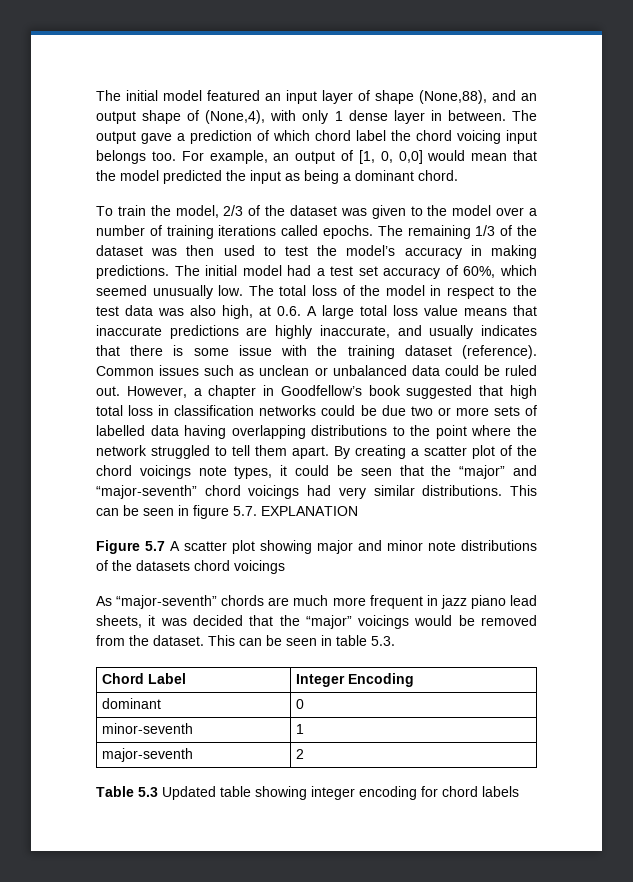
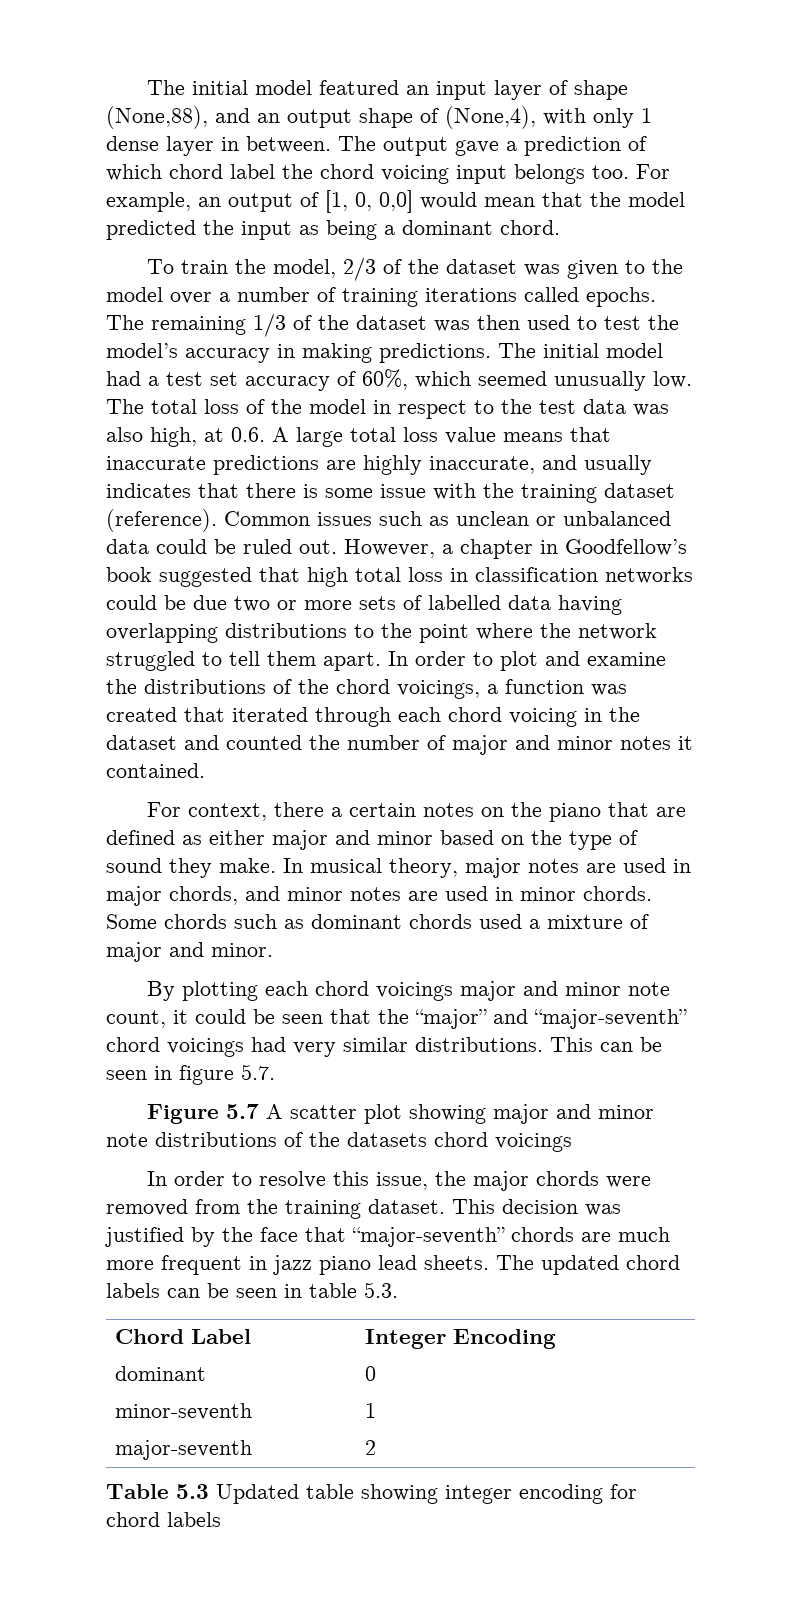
[334,445,537,459] [96,465,273,479] By creating a scatter plot of the chord voicings note types, -> [388,651,666,671] [106,679,627,699] [106,707,640,727] [106,735,693,755] [106,763,205,778] [146,802,686,822] [106,830,638,850] [106,858,691,878] [106,886,652,906] [106,914,649,929] [106,942,273,962] [146,981,670,1001] [106,1010,166,1028] In order to plot and examine the distributions of the chord voicings, a function was created that iterated through each chord voicing in the dataset and counted the number of major and minor notes it contained. // For context, there a certain notes on the piano that are defined as either major and minor based on the type of sound they make. In musical theory, major notes are used in major chords, and minor notes are used in minor chords. Some chords such as dominant chords used a mixture of major and minor. // By plotting each chord voicings major and minor note count,
[261,506,358,516] EXPLANATION -> (275, 1072) none
[96,596,112,606] As -> [146,1171,651,1191] [106,1199,621,1219] [105,1227,346,1247] In order to resolve this issue, the major chords were removed from the training dataset. This decision was justified by the face that
[96,615,537,629] [96,635,235,646] sheets, it was decided that the “major” voicings would be removed from the dataset. This -> [424,1255,680,1275] [106,1283,160,1298] sheets. The updated chord labels

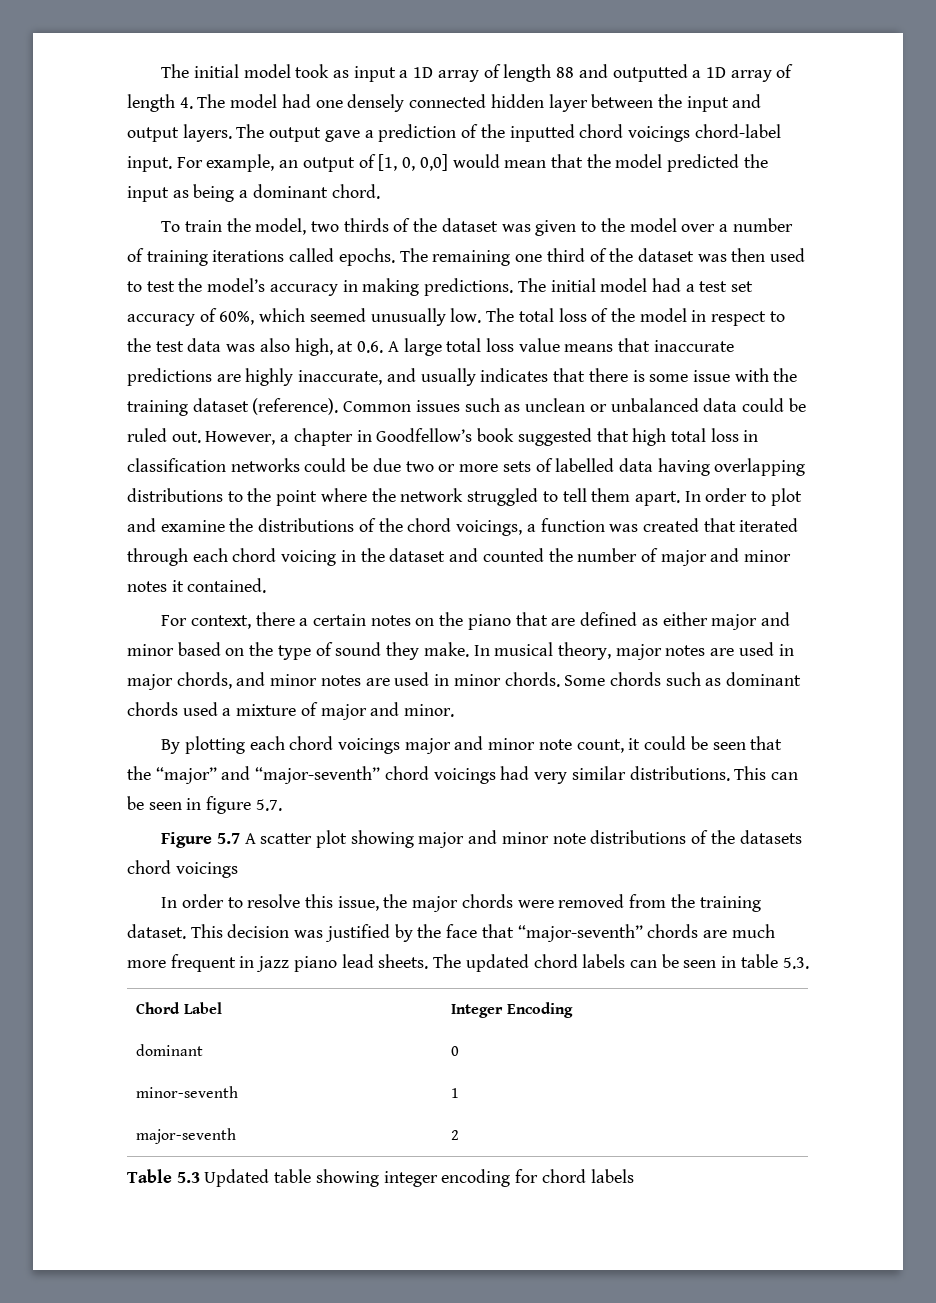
[146,80,628,100] [106,106,652,129] [106,136,331,156] The initial model featured an input layer of shape (None,88), and an output shape of (None,4), with only 1 dense layer in between. -> [161,64,794,82] [127,94,762,112] [127,124,232,142] The initial model took as input a 1D array of length 88 and outputted a 1D array of length 4. The model had one densely connected hidden layer between the input and output layers.
[106,164,629,184] which chord label the chord voicing input belongs too. -> [480,124,781,142] [127,156,172,172] the inputted chord voicings chord-label input.
[342,257,376,281] 2/3 -> [310,218,389,232] two thirds
[253,313,286,337] 1/3 -> [515,248,585,262] one third

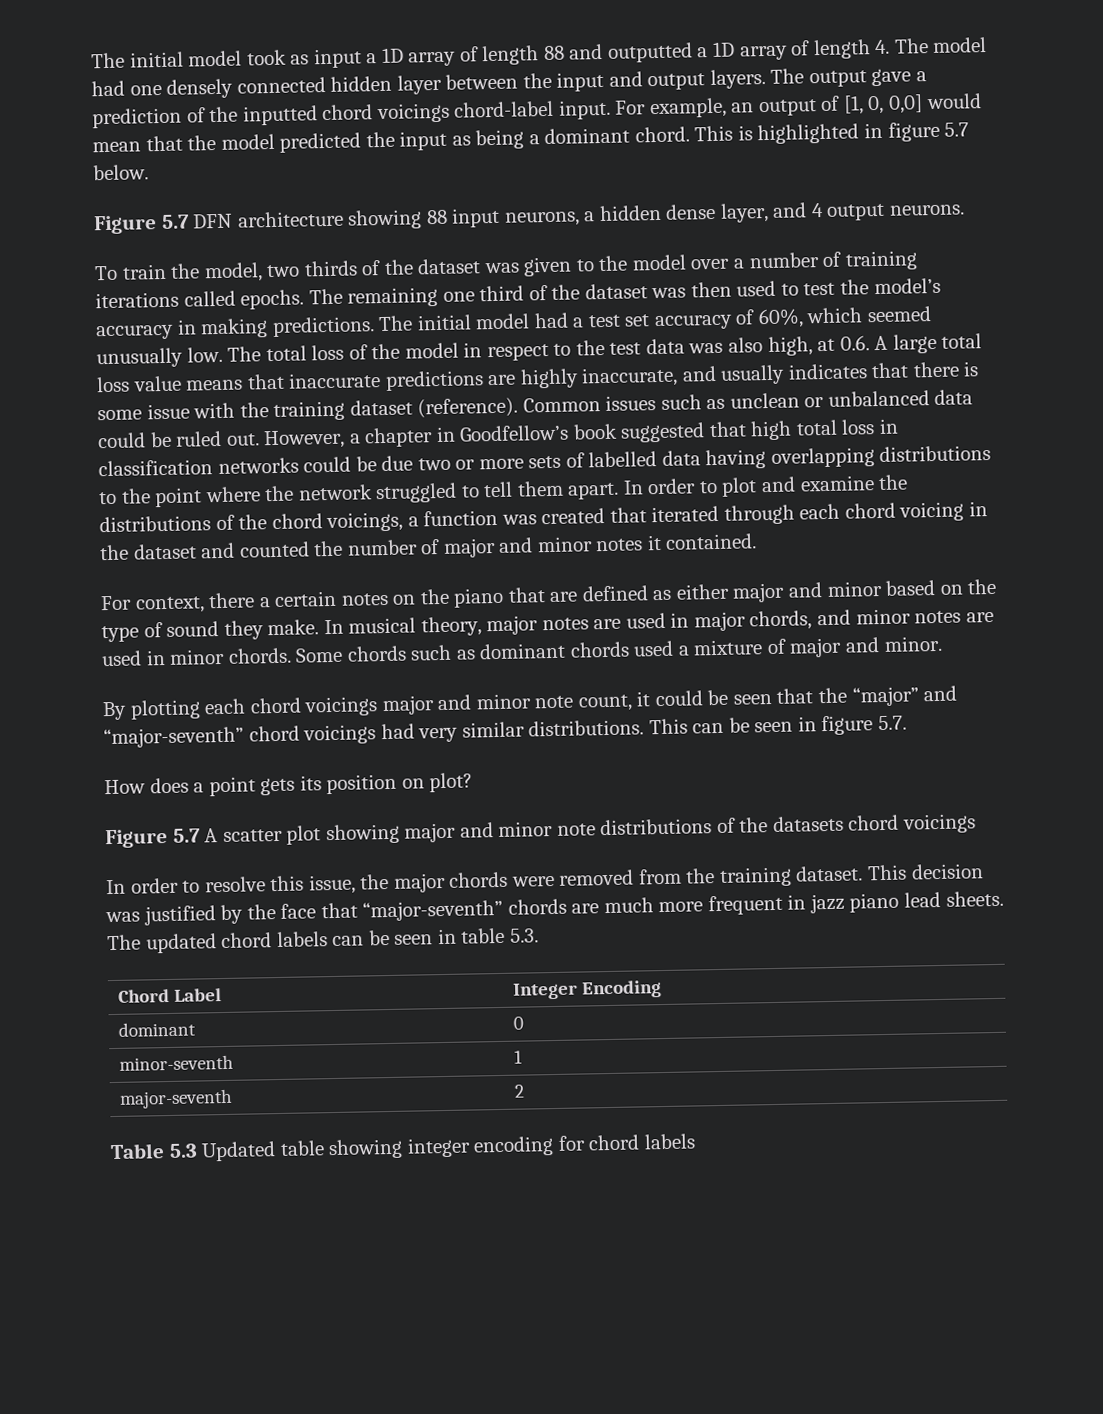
(380, 191) none -> [694,121,970,145] [93,164,149,181] [94,202,966,235] This is highlighted in figure 5.7 below. // Figure 5.7 DFN architecture showing 88 input neurons, a hidden dense layer, and 4 output neurons.
(282, 805) none -> [104,772,474,797] // How does a point gets its position on plot?

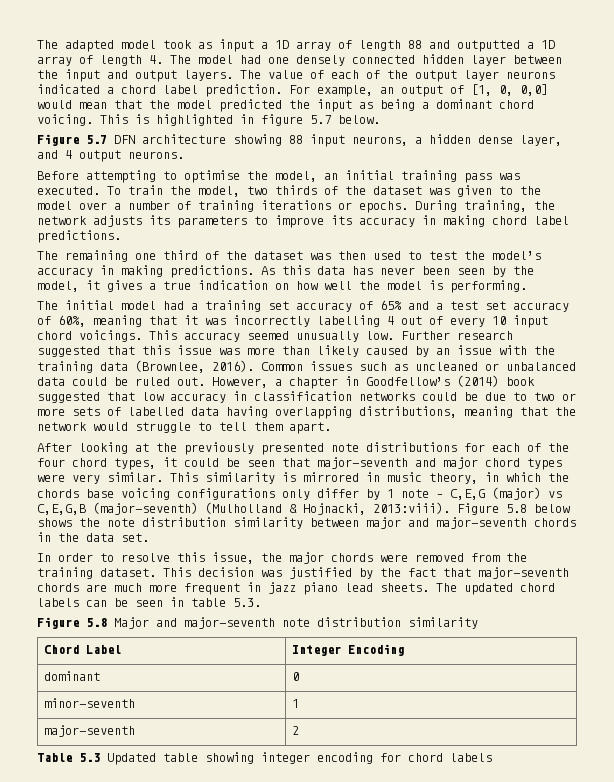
[91,51,184,69] The initial -> [37,40,114,52] The adapted
[808,68,928,88] [92,99,611,129] output gave a prediction of the inputted chord voicings chord-label input. -> [268,70,555,82] [37,84,282,97] value of each of the output layer neurons indicated a chord label prediction.
[634,126,690,143] chord. -> [499,100,534,109] [37,114,93,126] chord voicing.
(966, 210) none -> [37,170,520,183] [37,186,100,195] Before attempting to optimise the model, an initial training pass was executed.
[183,289,305,310] called epochs. -> [338,200,555,213] [37,215,569,228] [37,230,121,243] or epochs. During training, the network adjusts its parameters to improve its accuracy in making chord label predictions. //
(375, 327) none -> [261,265,534,277] [37,280,527,293] As this data has never been seen by the model, it gives a true indication on how well the model is performing. //
(585, 322) none -> [205,300,443,312] training set accuracy of 65% and a
[806,306,933,324] [96,333,983,369] [96,361,980,393] [97,409,142,421] which seemed unusually low. The total loss of the model in respect to the test data was also high, at 0.6. A large total loss value means that inaccurate predictions are highly inaccurate, and usually indicates that there is some -> [93,315,548,328] [37,330,513,342] [37,345,450,357] meaning that it was incorrectly labelling 4 out of every 10 input chord voicings. This accuracy seemed unusually low. Further research suggested that this issue was more than likely caused by an
[349,397,519,419] dataset (reference). -> [100,360,254,373] data (Brownlee, 2016).
[729,392,800,409] unclean -> [415,362,478,371] uncleaned
(570, 433) none -> [457,375,499,387] (2014)
[750,419,876,441] high total loss -> [142,392,226,403] low accuracy
(414, 463) none -> [513,392,527,401] to
[879,444,992,463] [99,474,909,508] [99,501,989,533] [99,533,758,561] [100,578,998,614] [101,608,994,643] [101,635,943,667] [102,693,633,721] distributions to the point where the network struggled to tell them apart. In order to plot and examine the distributions of the chord voicings, a function was created that iterated through each chord voicing in the dataset and counted the number of major and minor notes it contained. // For context, there a certain notes on the piano that are defined as either major and minor based on the type of sound they make. In musical theory, major notes are used in major chords, and minor notes are used in minor chords. Some chords such as dominant chords used a mixture of major and minor. // By plotting each chord voicings major and minor note count, -> [359,406,576,418] [37,422,331,434] [37,442,569,455] [37,458,156,470] distributions, meaning that the network would struggle to tell them apart. // After looking at the previously presented note distributions for each of the four chord types,
[818,685,958,707] [103,715,907,749] [104,772,474,797] [105,813,977,849] the “major” and “major-seventh” chord voicings had very similar distributions. This can be seen in figure 5.7. // How does a point gets its position on plot? // Figure 5.7 A scatter plot showing major and minor note distributions of the datasets chord voicings -> [317,457,562,470] [37,472,569,484] [37,487,562,500] [37,502,570,515] [37,517,576,529] [37,532,149,542] major-seventh and major chord types were very similar. This similarity is mirrored in music theory, in which the chords base voicing configurations only differ by 1 note – C,E,G (major) vs C,E,G,B (major-seventh) (Mulholland & Hojnacki, 2013:viii). Figure 5.8 below shows the note distribution similarity between major and major-seventh chords in the data set.
[280,899,504,922] face that “major-seventh” -> [408,567,569,579] fact that major-seventh
(539, 935) none -> [37,617,478,629] // Figure 5.8 Major and major-seventh note distribution similarity

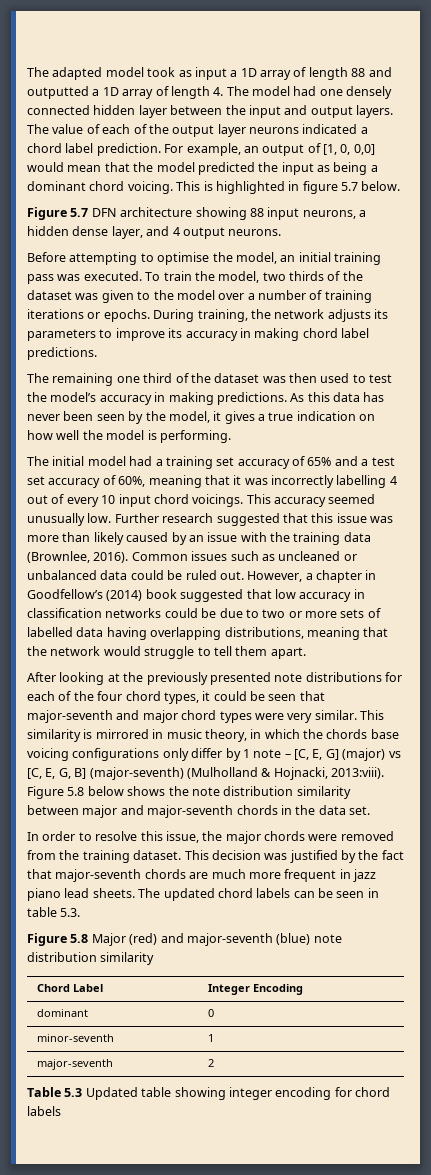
[450,487,562,500] [37,504,86,515] C,E,G (major) vs C,E,G,B -> [294,748,401,761] [27,768,87,779] [C, E, G] (major) vs [C, E, G, B]
[156,617,275,629] and major-seventh -> [129,933,311,946] (red) and major-seventh (blue)

